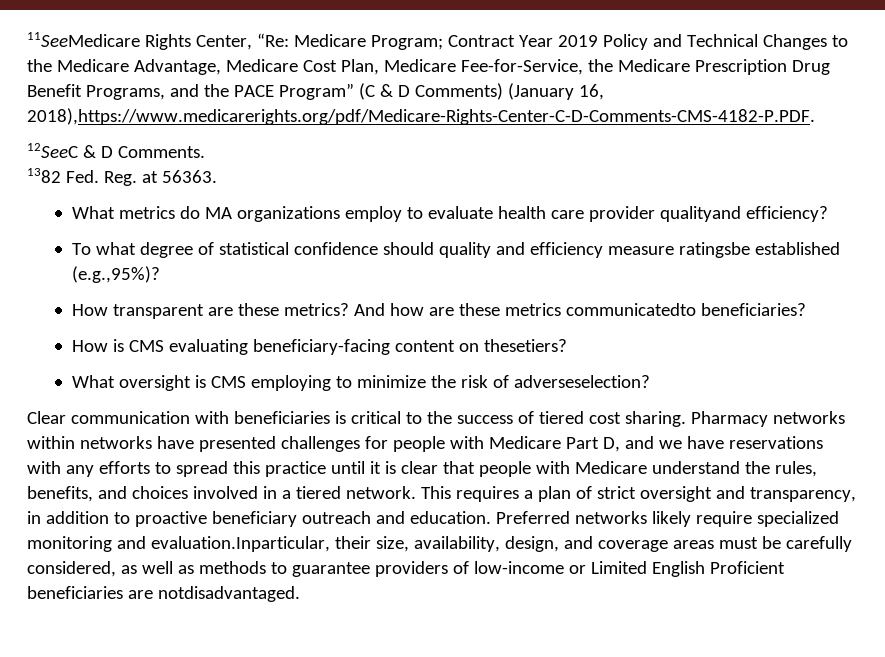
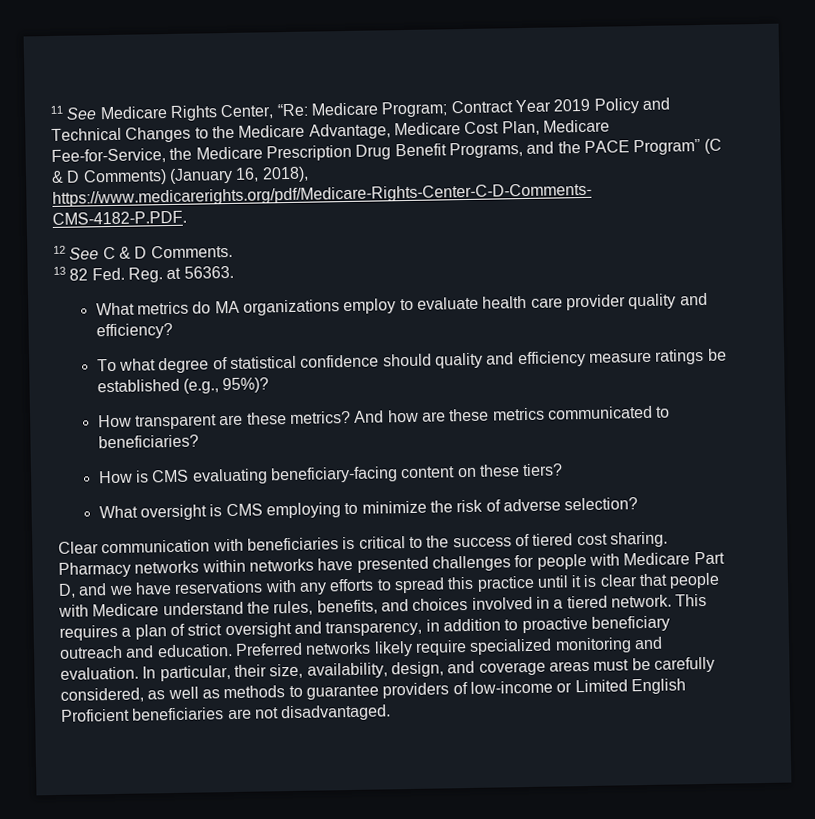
[27,32,140,47] 11SeeMedicare -> [50,105,168,120] 11 See Medicare
[27,108,815,125] [27,143,78,158] 2018),https://www.medicarerights.org/pdf/Medicare-Rights-Center-C-D-Comments-CMS-4182-P.PDF. // 12SeeC -> [261,166,309,183] [52,182,592,207] [52,210,187,225] [53,245,116,260] 2018), https://www.medicarerights.org/pdf/Medicare-Rights-Center-C-D-Comments- CMS-4182-P.PDF. // 12 See C
[27,168,61,183] 1382 -> [53,266,89,281] 13 82
[659,206,741,222] qualityand -> [628,292,708,310] quality and
[678,242,840,258] [71,266,160,283] ratingsbe established (e.g.,95%)? -> [655,348,727,365] [96,377,270,394] ratings be established (e.g., 95%)?
[565,303,696,316] communicatedto -> [546,405,671,420] communicated to
[483,339,567,352] thesetiers? -> [479,463,564,477] these tiers?
[513,375,650,388] adverseselection? -> [502,497,639,512] adverse selection?
[150,536,330,552] evaluation.Inparticular, -> [60,665,231,682] evaluation. In particular,
[157,586,300,602] notdisadvantaged. -> [254,704,392,722] not disadvantaged.

